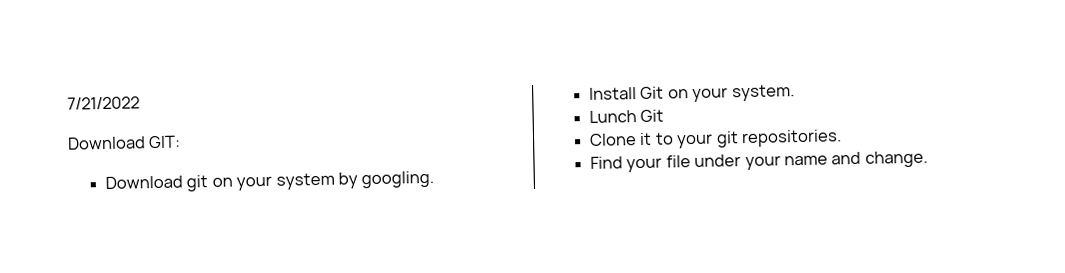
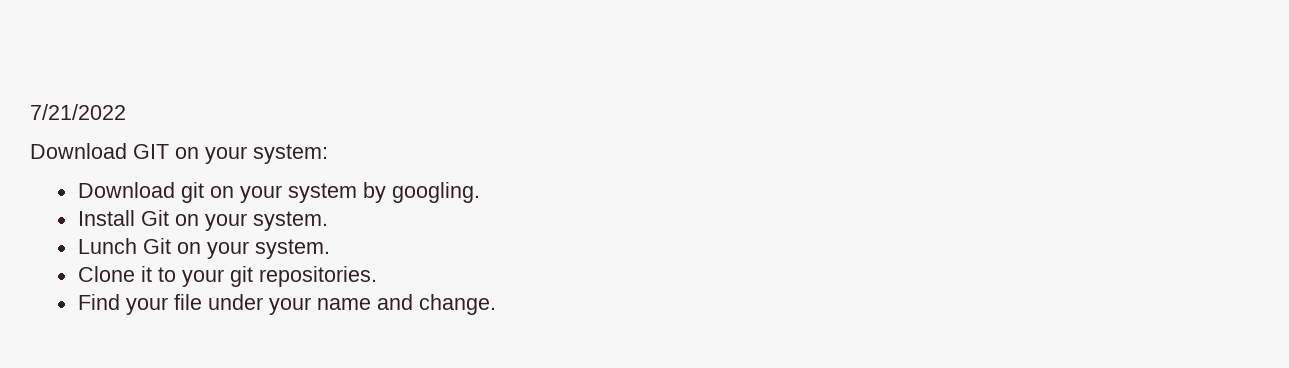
[148,135,182,149] GIT: -> [133,144,328,164] GIT on your system:
(665, 115) none -> [176,239,330,259] on your system.

